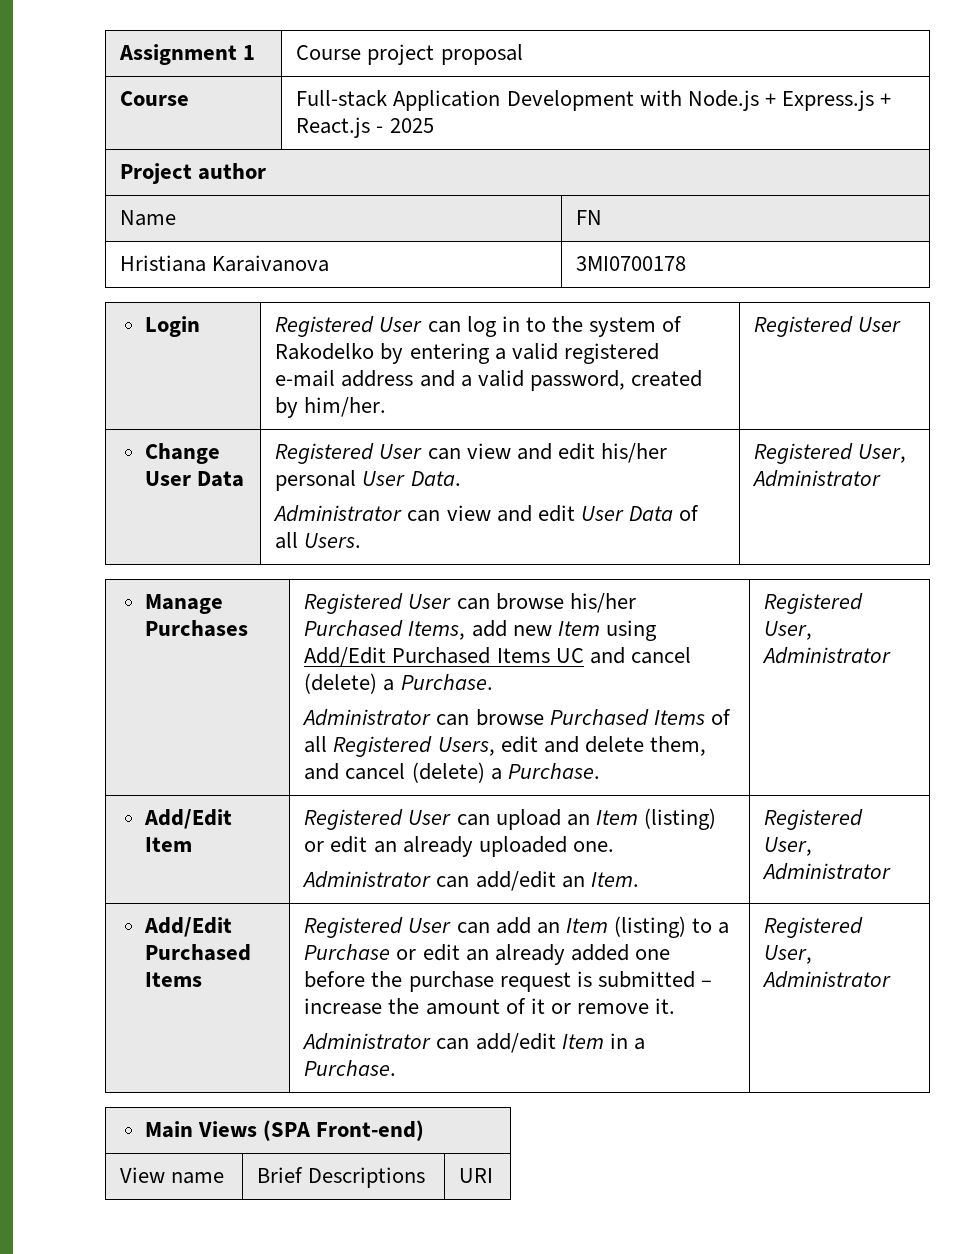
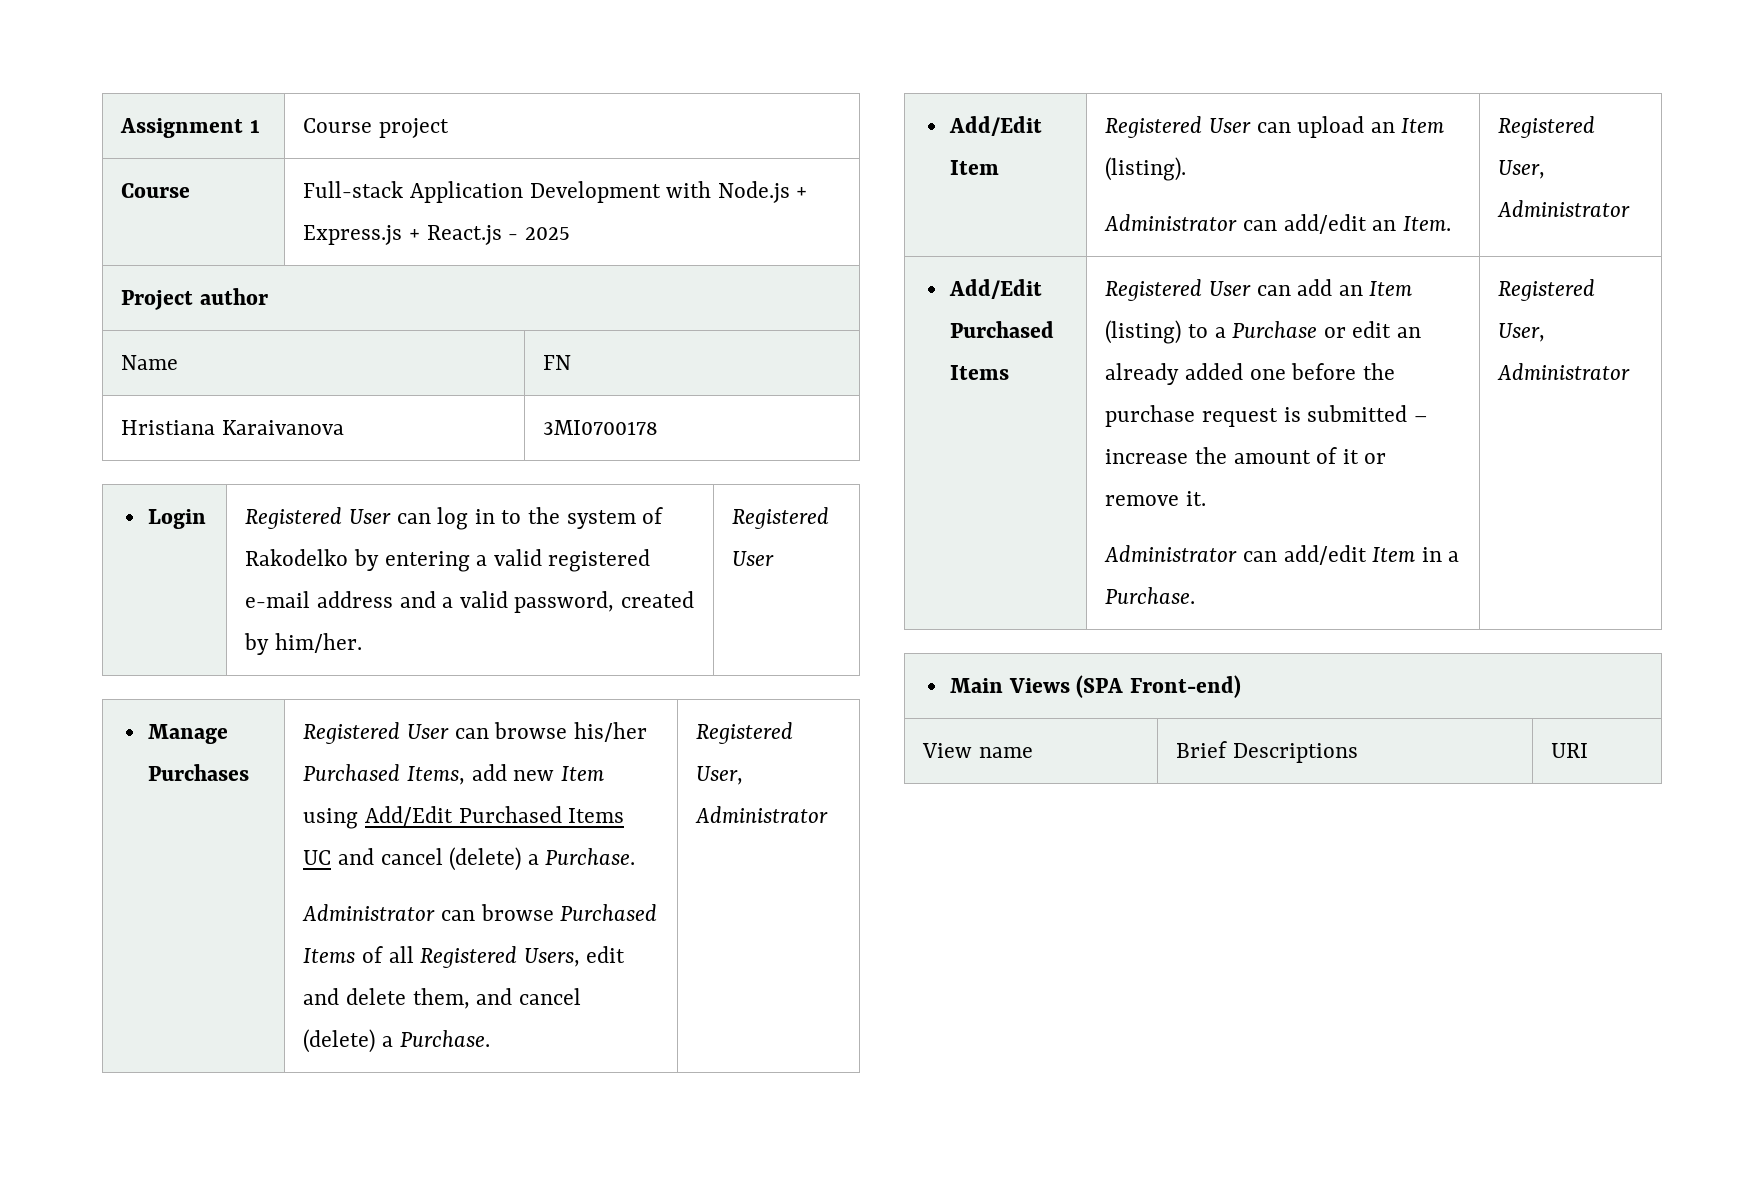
[440,44,523,65] proposal -> (449, 128) none
[145,443,221,464] [145,471,245,487] [275,443,667,464] [275,470,461,491] [273,505,699,522] [275,532,362,549] [754,443,907,464] [752,470,882,487] // Change User Data | Registered User can view and edit his/her personal User Data. // Administrator can view and edit User Data of all Users. | Registered User, Administrator -> (775, 558) none
[643,808,716,830] [304,836,614,857] (listing) or edit an already uploaded one. -> [1105,157,1187,181] (listing).

